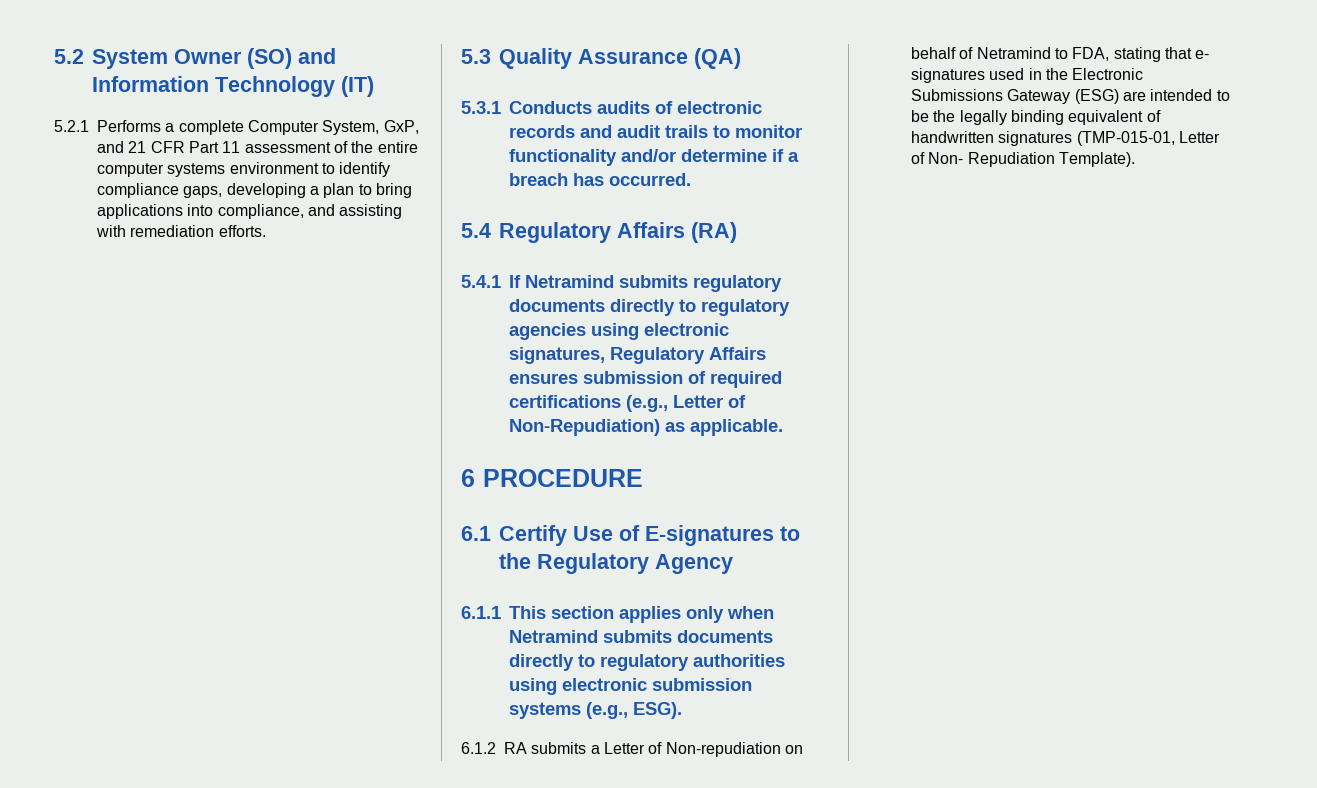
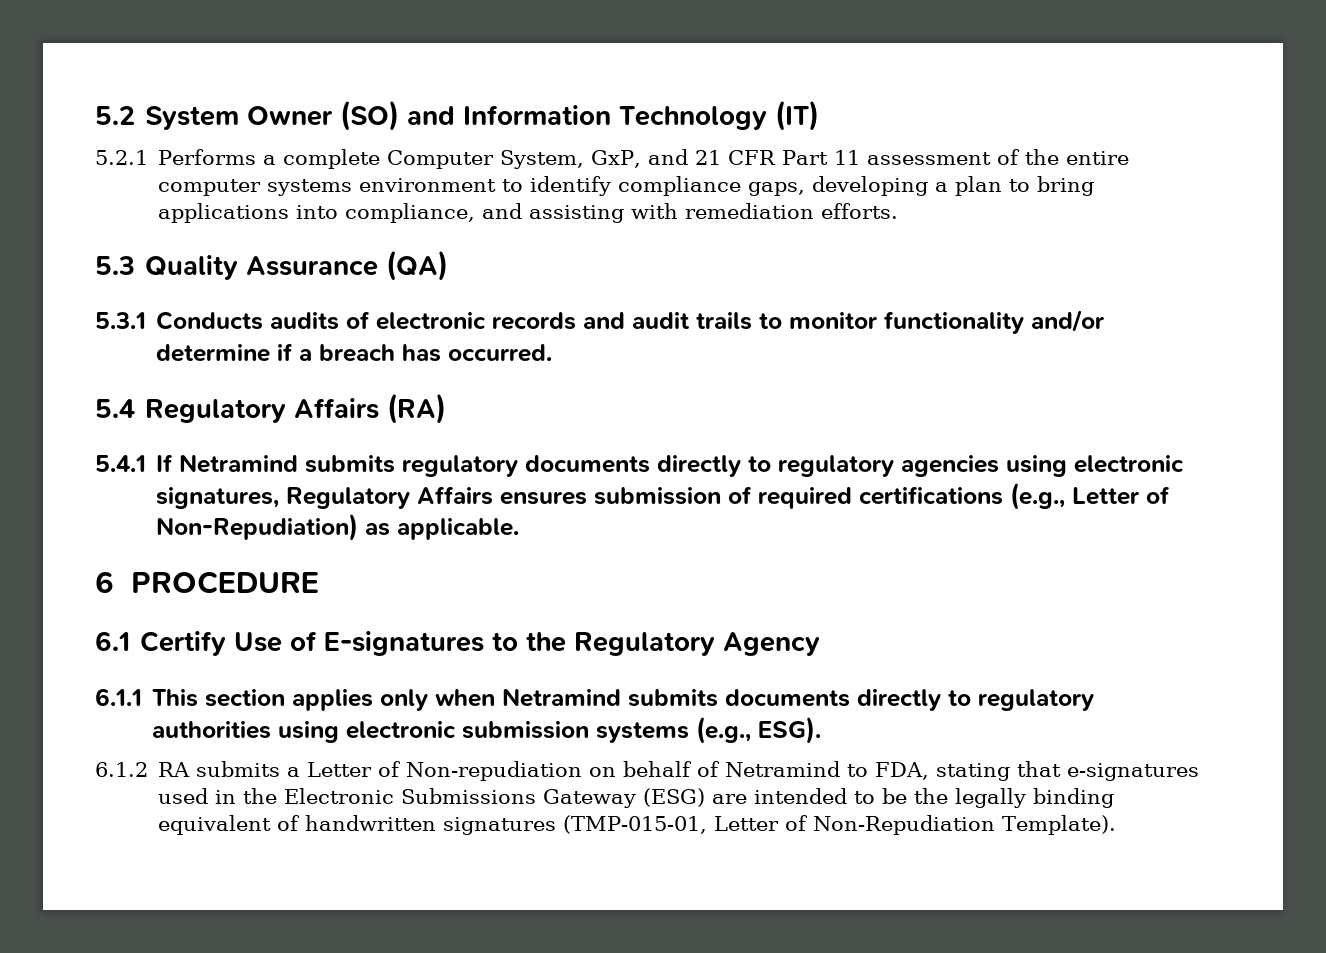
[1195,50,1210,59] [911,68,985,83] e- signatures -> [1067,763,1200,781] e-signatures
[928,152,1055,167] Non- Repudiation -> [813,815,996,835] Non-Repudiation

